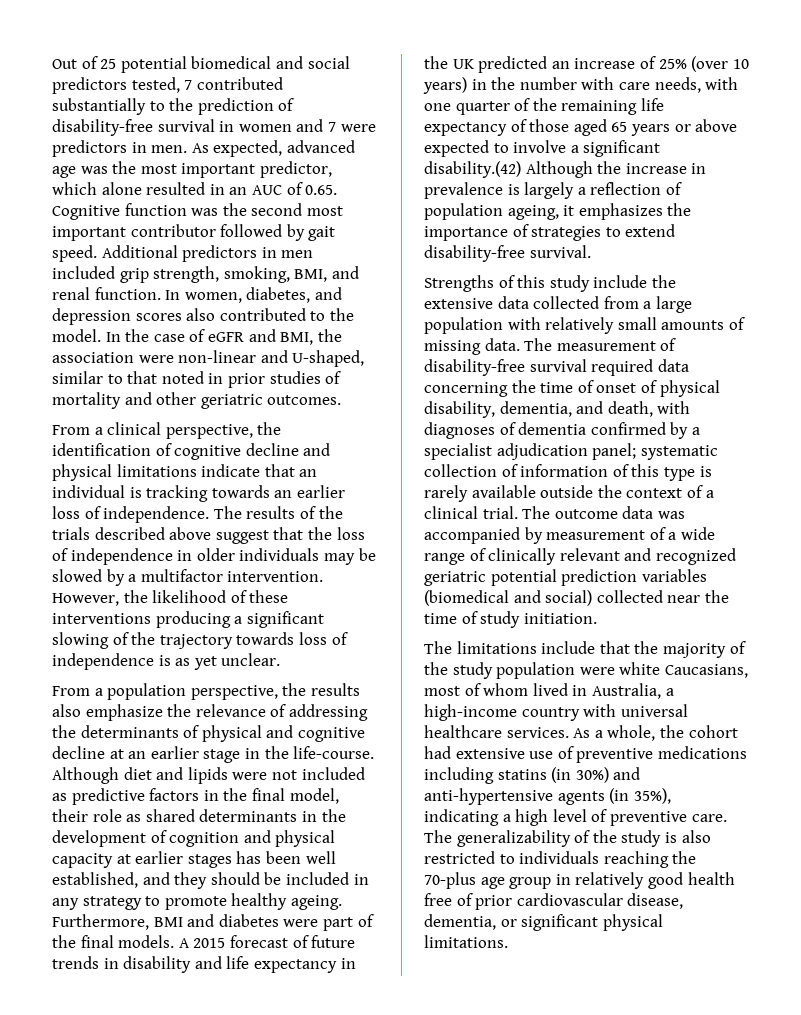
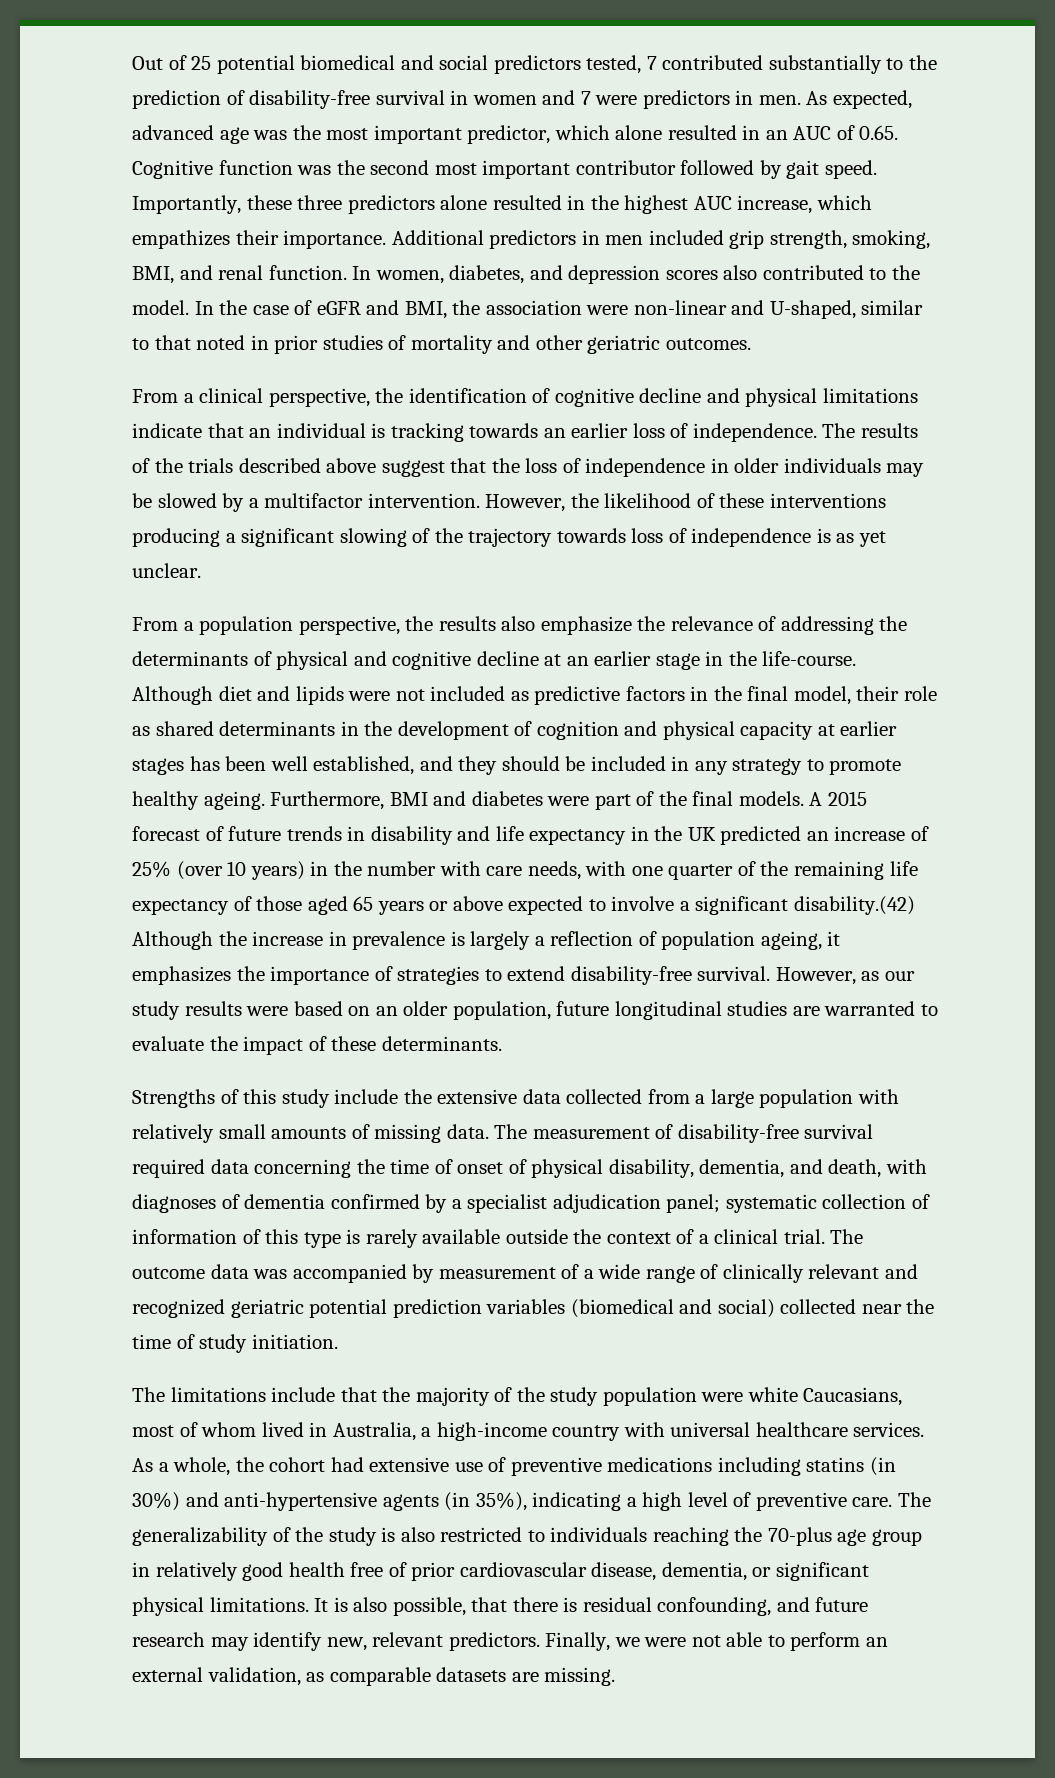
(97, 253) none -> [132,195,872,214] [132,230,387,249] Importantly, these three predictors alone resulted in the highest AUC increase, which empathizes their importance.
(591, 251) none -> [775,967,915,985] [132,1001,938,1020] [132,1036,502,1055] However, as our study results were based on an older population, future longitudinal studies are warranted to evaluate the impact of these determinants.
(508, 941) none -> [314,1597,869,1616] [132,1632,888,1651] [132,1667,616,1686] It is also possible, that there is residual confounding, and future research may identify new, relevant predictors. Finally, we were not able to perform an external validation, as comparable datasets are missing.

